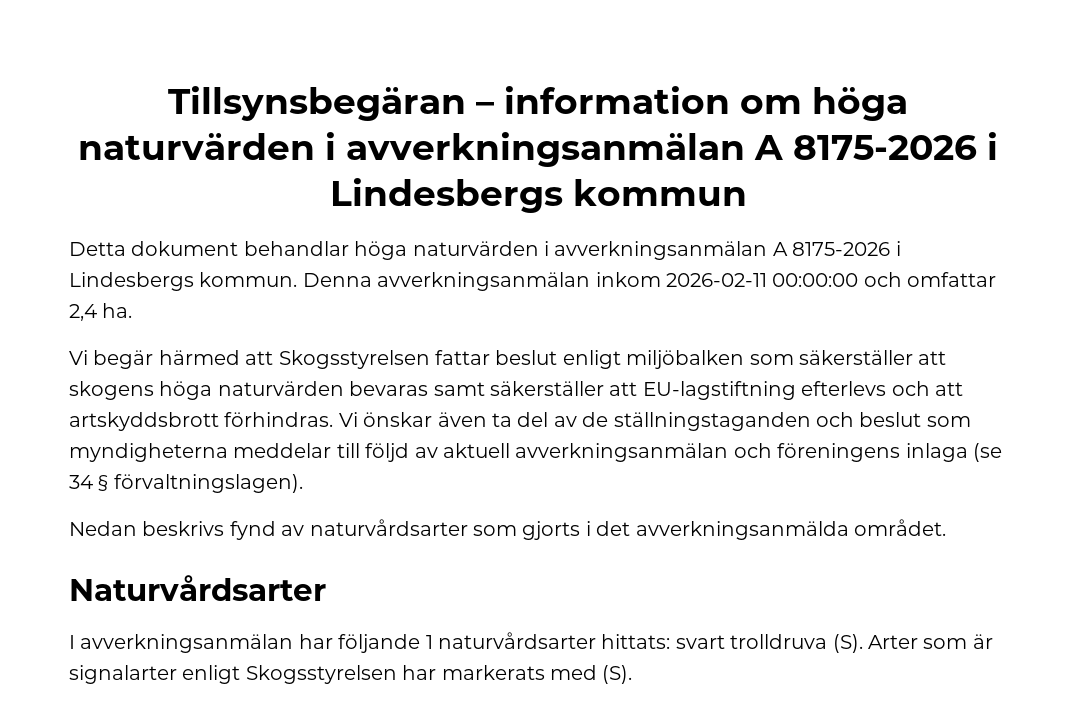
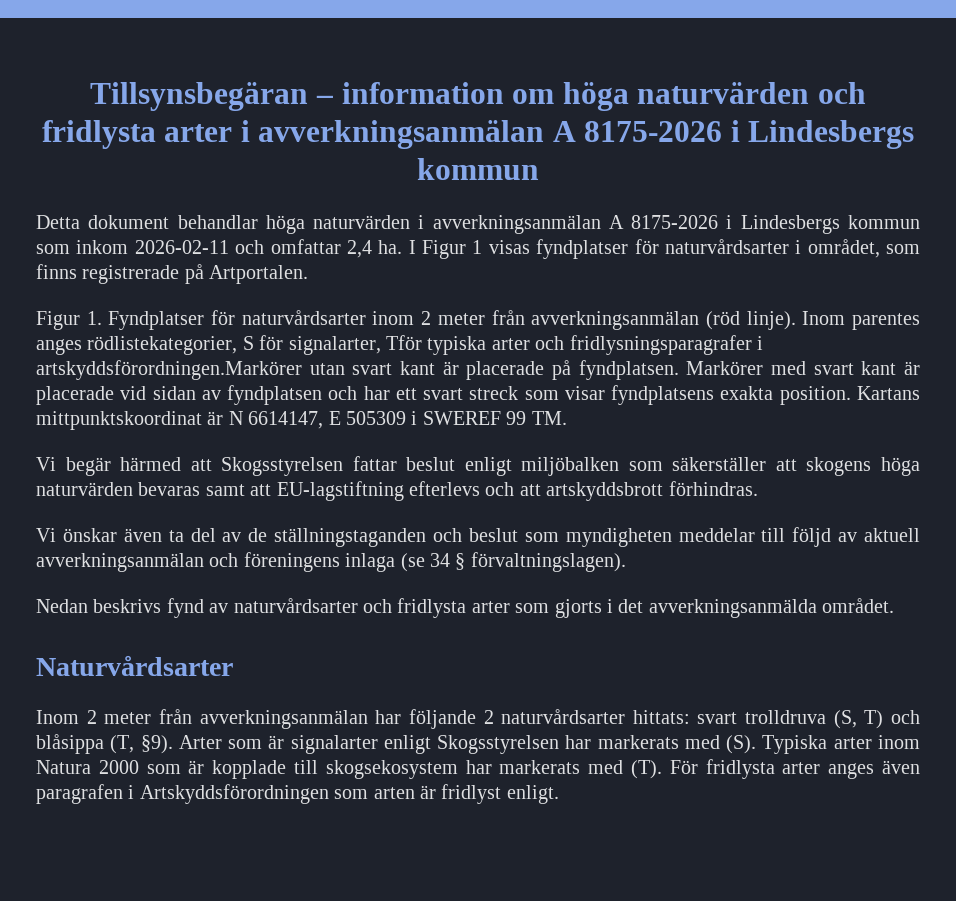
(315, 146) none -> [817,82,866,104] [41,120,233,149] och fridlysta arter
[199,272,591,291] kommun. Denna avverkningsanmälan -> [847,215,920,229] [36,244,70,254] kommun som
[772,273,859,287] 00:00:00 -> (229, 247) none
(133, 310) none -> [408,239,920,259] [36,264,309,284] [36,310,920,330] [36,335,763,355] [36,360,920,380] [36,385,920,405] [36,411,567,430] I Figur 1 visas fyndplatser för naturvårdsarter i området, som finns registrerade på Artportalen. // Figur 1. Fyndplatser för naturvårdsarter inom 2 meter från avverkningsanmälan (röd linje). Inom parentes anges rödlistekategorier, S för signalarter, Tför typiska arter och fridlysningsparagrafer i artskyddsförordningen.Markörer utan svart kant är placerade på fyndplatsen. Markörer med svart kant är placerade vid sidan av fyndplatsen och har ett svart streck som visar fyndplatsens exakta position. Kartans mittpunktskoordinat är N 6614147, E 505309 i SWEREF 99 TM.
[489,381,604,396] säkerställer -> (245, 490) none
(334, 419) none -> (758, 488) //
[69,443,228,462] myndigheterna -> [565,528,672,547] myndigheten
(468, 527) none -> [363,598,510,618] och fridlysta arter
[69,635,75,649] I -> [36,709,192,724] Inom 2 meter från
[425,635,433,649] 1 -> [483,710,494,724] 2
[832,634,863,653] (S). -> [833,710,920,729] [36,734,173,754] (S, T) och blåsippa (T, §9).
(633, 674) none -> [762,735,920,754] [36,759,920,779] [36,784,559,804] Typiska arter inom Natura 2000 som är kopplade till skogsekosystem har markerats med (T). För fridlysta arter anges även paragrafen i Artskyddsförordningen som arten är fridlyst enligt.

